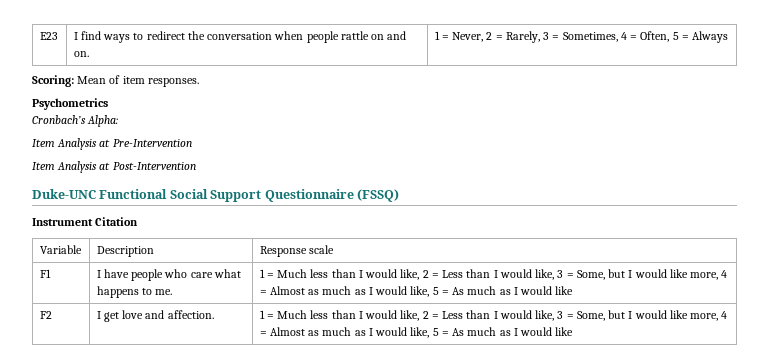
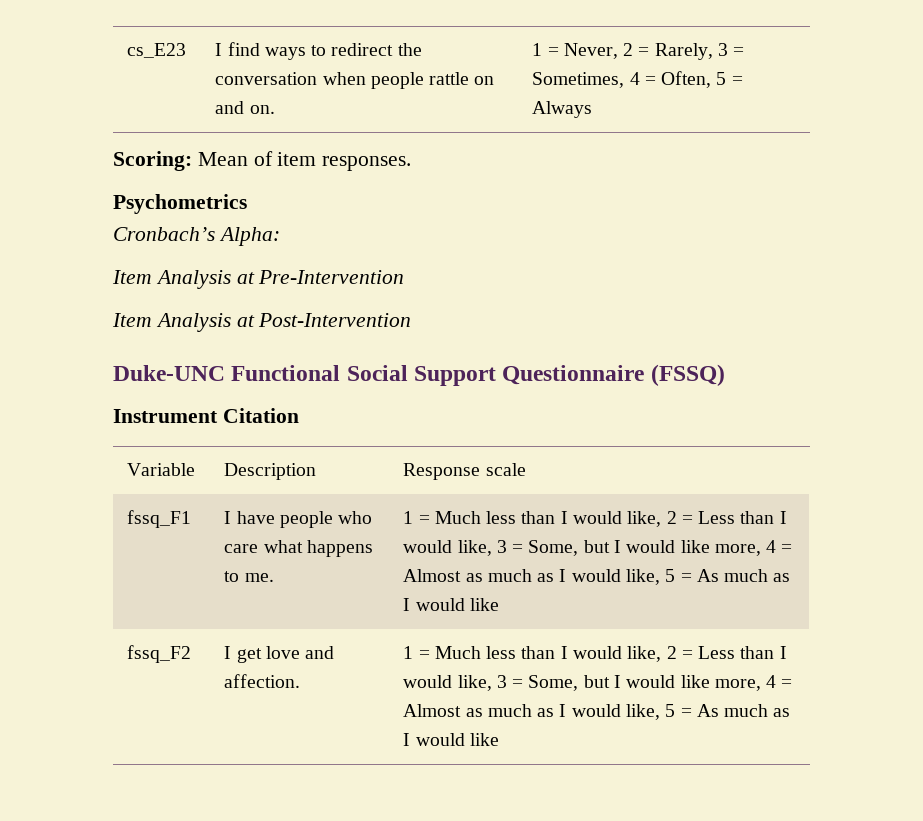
[39,32,58,40] E23 -> [127,43,187,58] cs_E23
[39,269,51,278] F1 -> [127,510,192,528] fssq_F1
[39,311,52,319] F2 -> [127,645,192,663] fssq_F2

